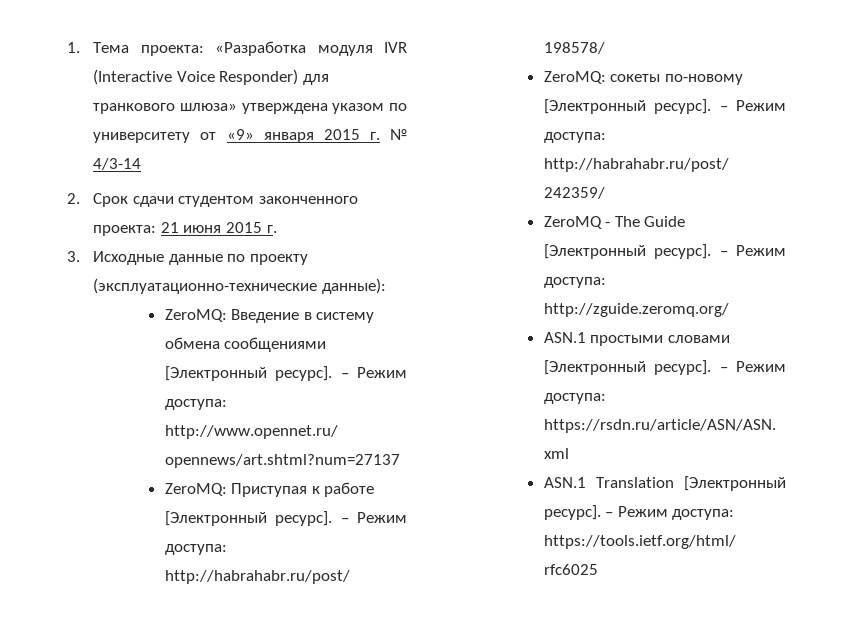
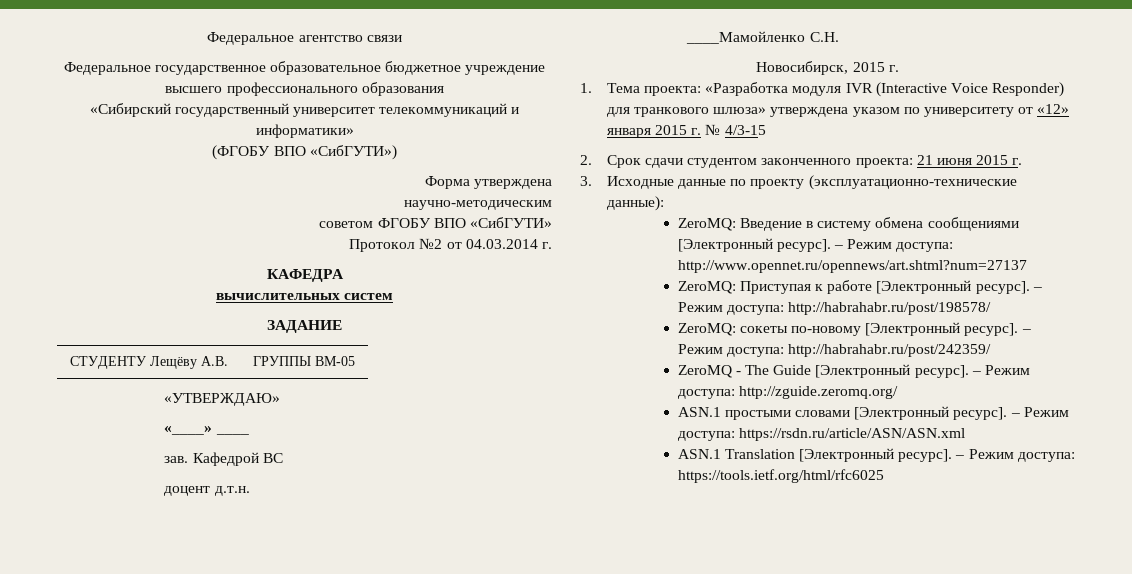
(67, 47) none -> [207,32,402,45] [63,61,546,75] [165,82,444,96] [89,103,520,117] [255,124,354,138] [212,145,397,160] [424,176,552,189] [404,200,552,210] [319,217,552,228] [349,238,552,252] [266,269,344,282] [215,293,394,300] [267,320,342,333] [70,356,228,369] [253,356,355,366] [164,393,281,406] [164,426,249,435] [164,452,283,466] [164,486,250,496] [686,31,839,44] [756,61,899,75] Федеральное агентство связи // Федеральное государственное образовательное бюджетное учреждение высшего профессионального образования // «Сибирский государственный университет телекоммуникаций и информатики» // (ФГОБУ ВПО «СибГУТИ») // Форма утверждена // научно-методическим // советом ФГОБУ ВПО «СибГУТИ» // Протокол №2 от 04.03.2014 г. // КАФЕДРА // вычислительных систем // ЗАДАНИЕ // СТУДЕНТУ Лещёву А.В. | ГРУППЫ ВМ-05 // «УТВЕРЖДАЮ» // «____» ____ // зав. Кафедрой ВС // доцент д.т.н. // ____Мамойленко С.Н. // Новосибирск, 2015 г. //
[226,129,254,140] «9» -> [1037,104,1070,114] «12»
[93,158,142,170] 4/3-14 -> [724,125,766,135] 4/3-15

